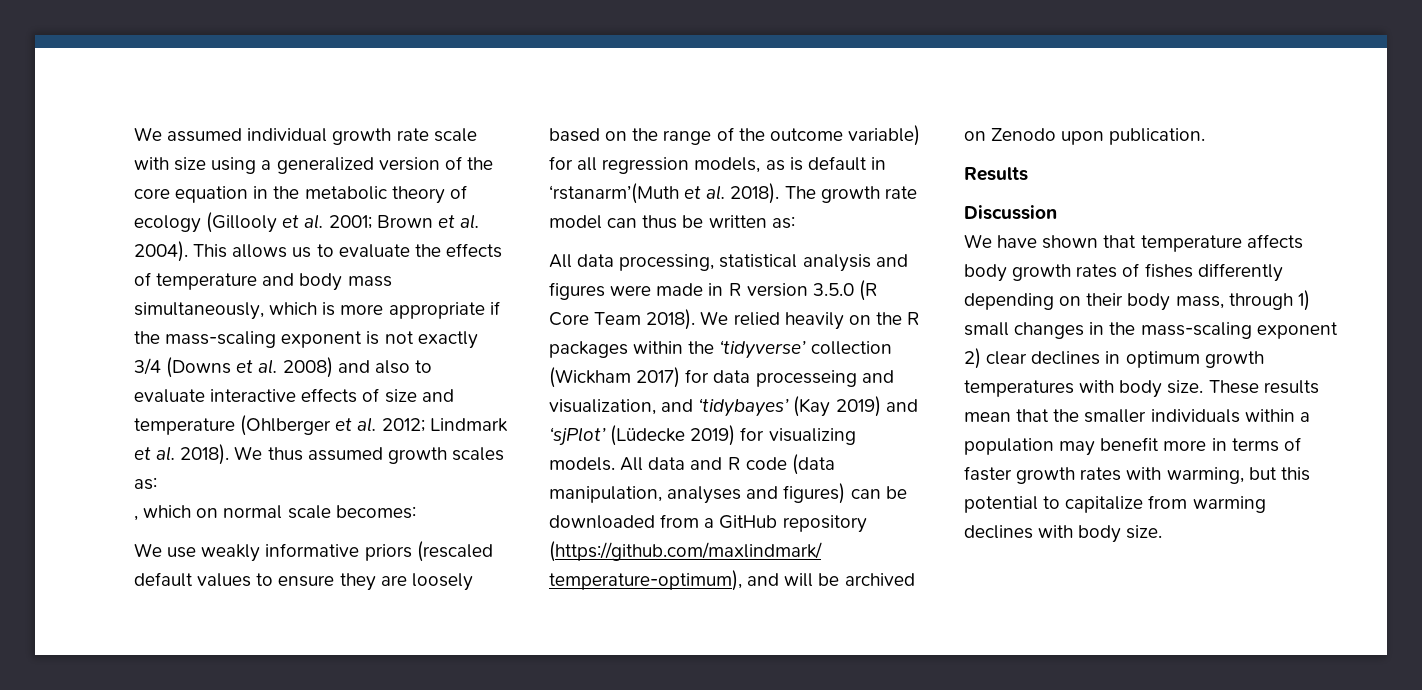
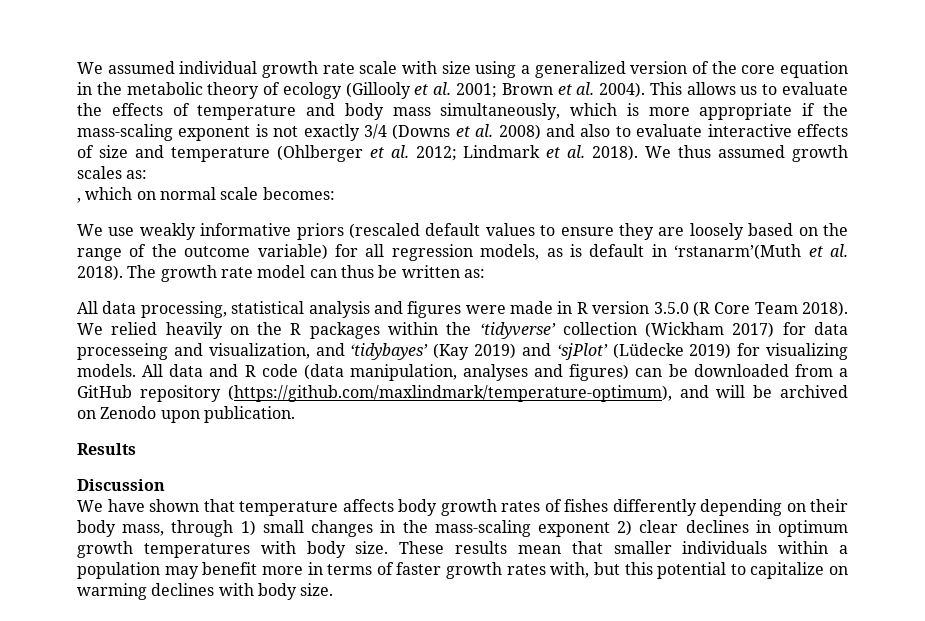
[1053,409,1080,422] the -> (603, 547) none
[1126,467,1244,484] with warming, -> [550,562,590,578] with,
[1148,495,1188,509] from -> [829,566,848,575] on

